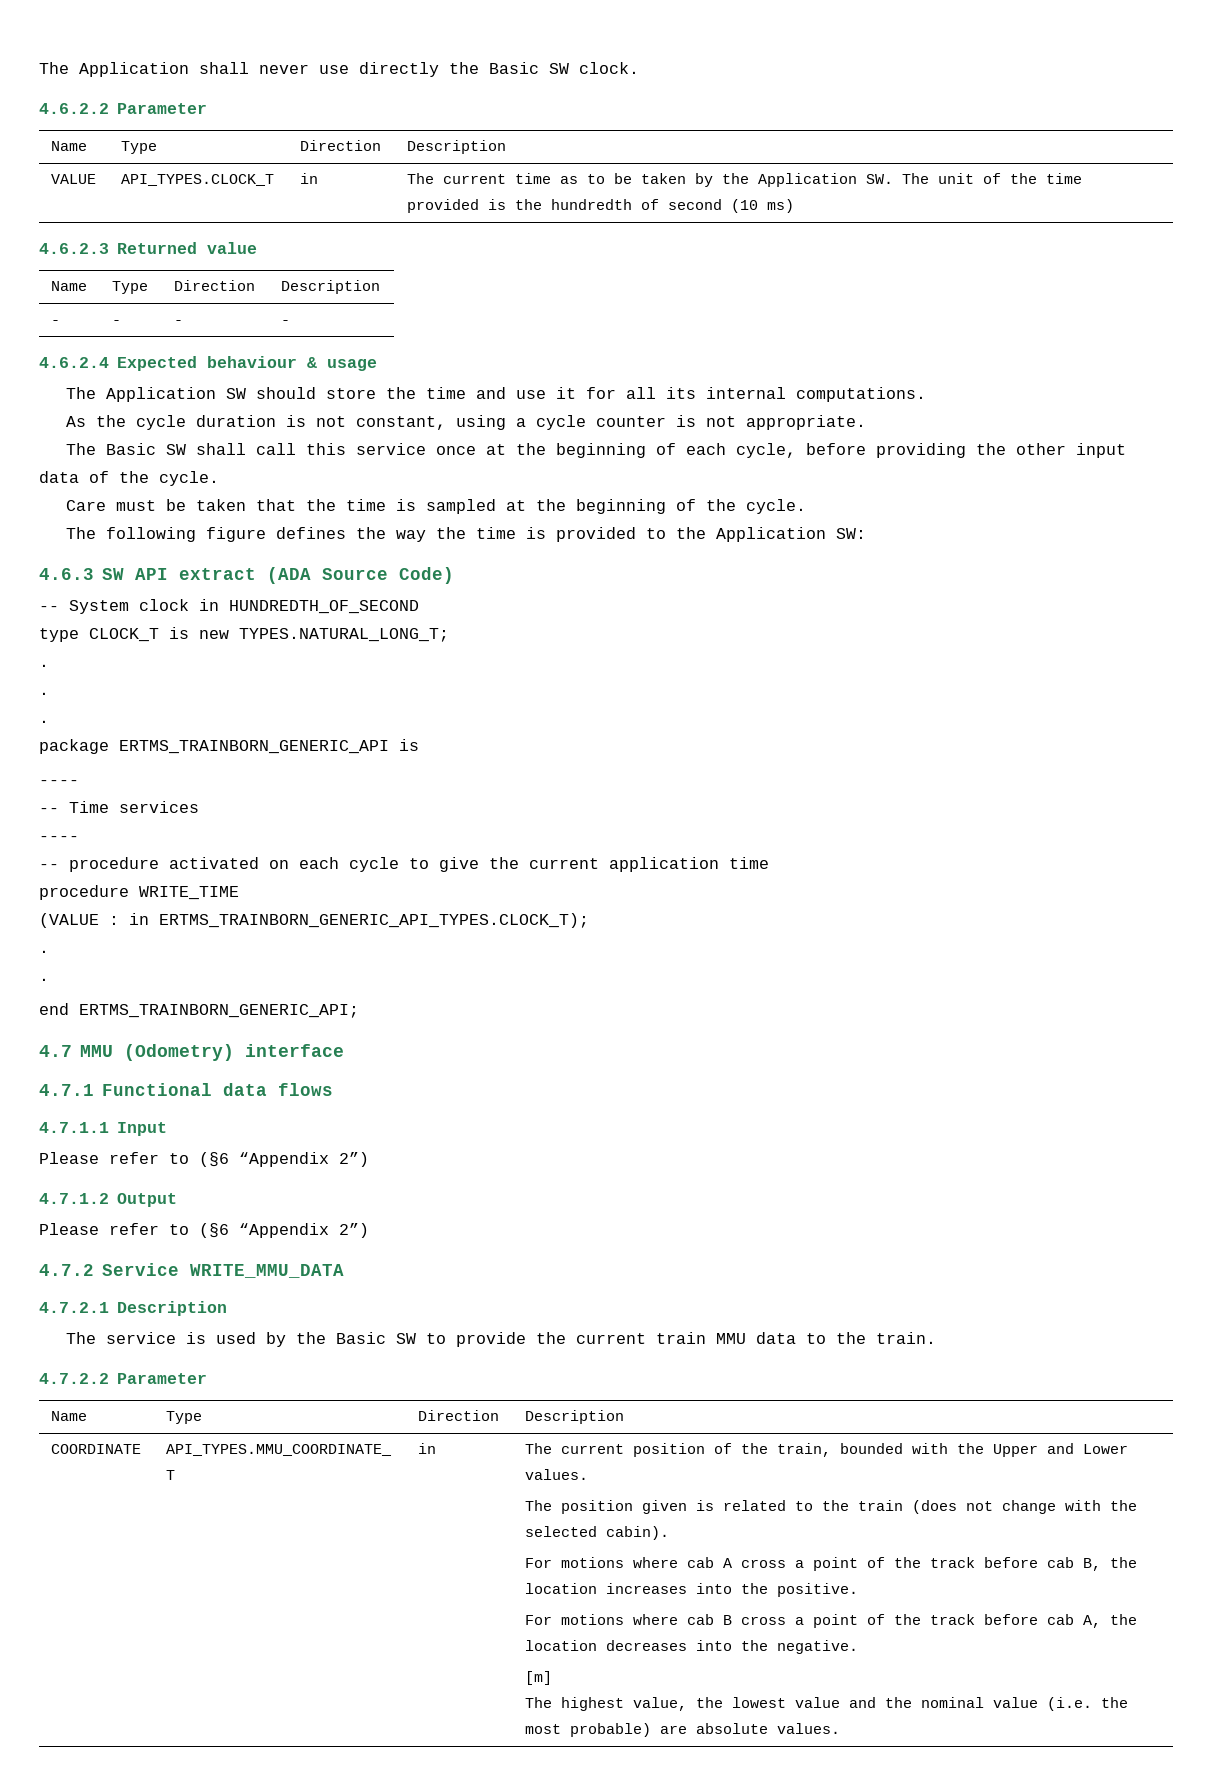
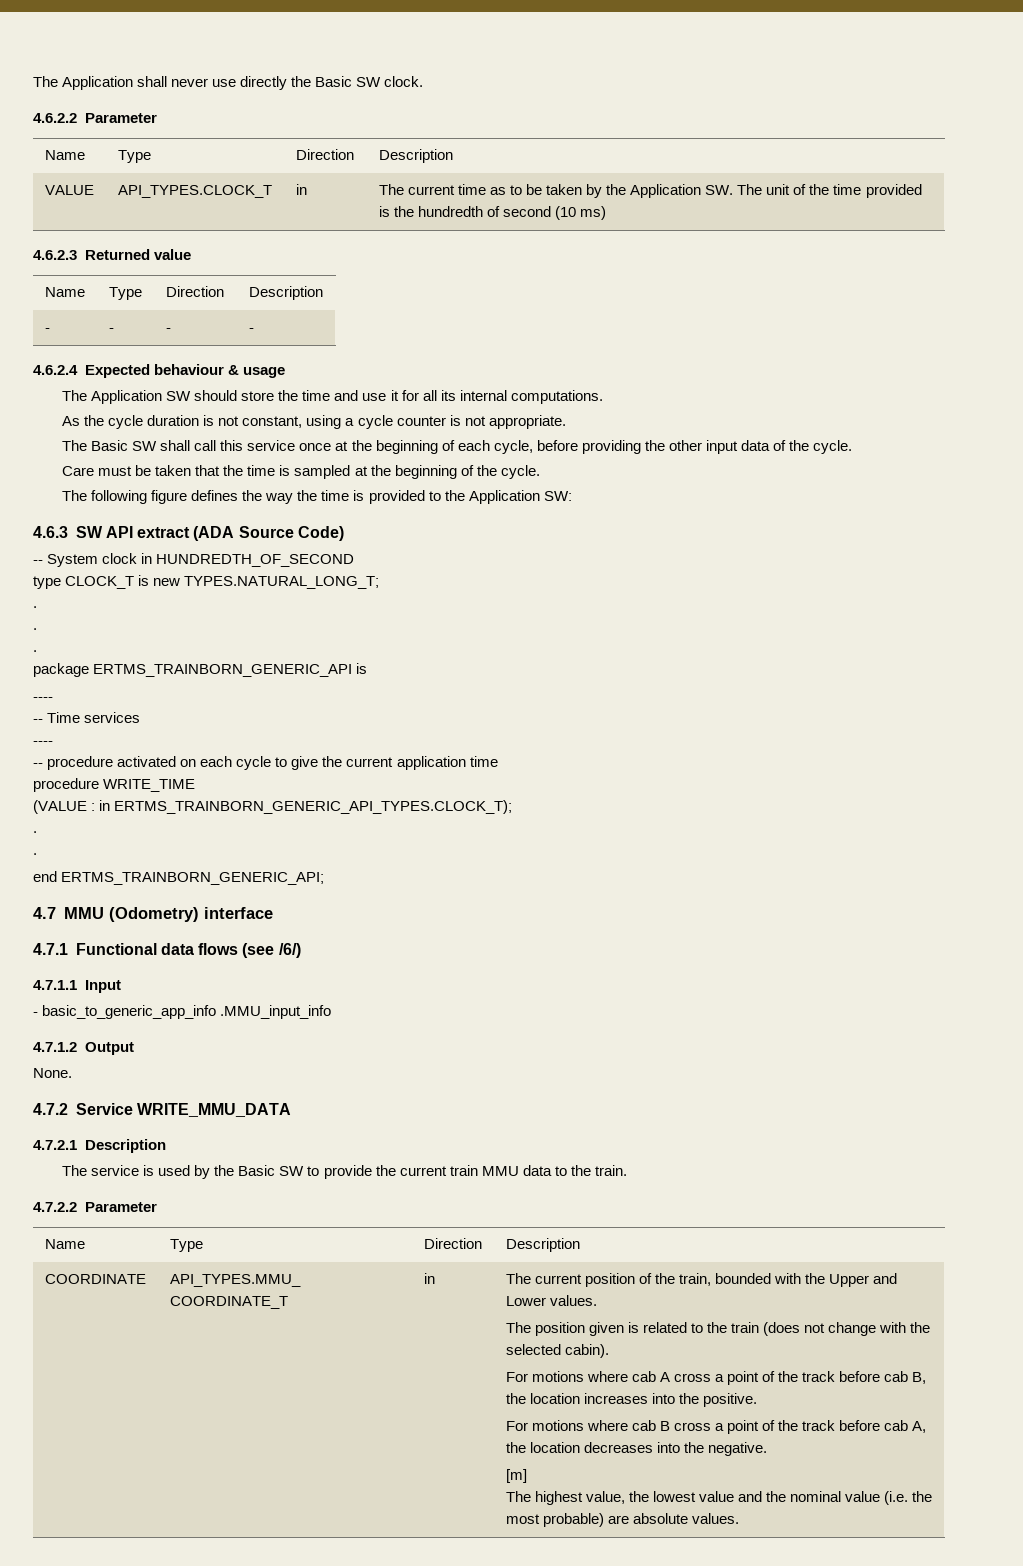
(334, 1089) none -> [242,943,301,958] (see /6/)
[39,1152,369,1167] [39,1193,178,1207] [39,1223,369,1238] Please refer to (§6 “Appendix 2”) // 4.7.1.2 Output // Please refer to (§6 “Appendix 2”) -> [33,1005,332,1019] [33,1042,134,1055] [33,1068,72,1078] - basic_to_generic_app_info .MMU_input_info // 4.7.1.2 Output // None.

